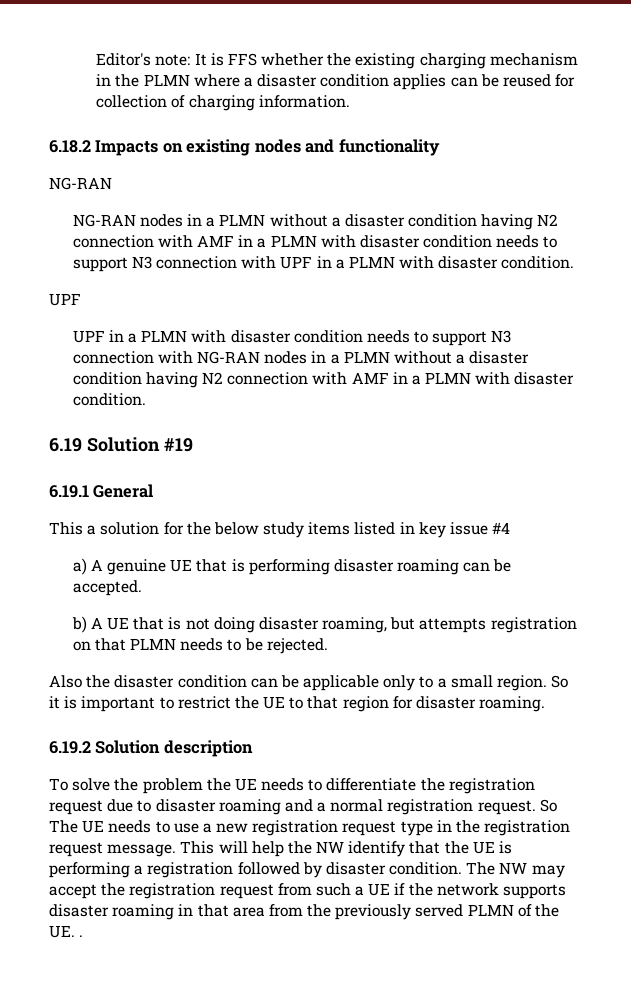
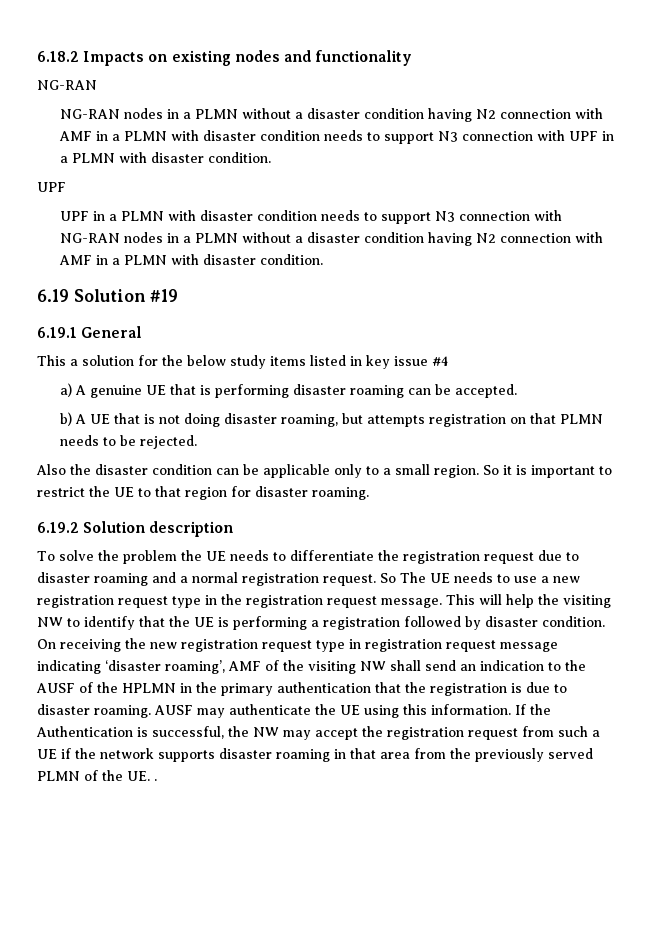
[96,53,578,69] [96,74,576,90] [96,95,350,111] Editor's note: It is FFS whether the existing charging mechanism in the PLMN where a disaster condition applies can be reused for collection of charging information. // -> (37, 56) none
[316,841,345,853] NW -> [563,595,611,608] [37,617,80,627] visiting NW to
[466,862,496,875] The -> [37,638,558,652] [37,660,586,674] [36,682,567,696] [37,704,551,718] [36,726,249,739] On receiving the new registration request type in registration request message indicating ‘disaster roaming’, AMF of the visiting NW shall send an indication to the AUSF of the HPLMN in the primary authentication that the registration is due to disaster roaming. AUSF may authenticate the UE using this information. If the Authentication is successful, the

